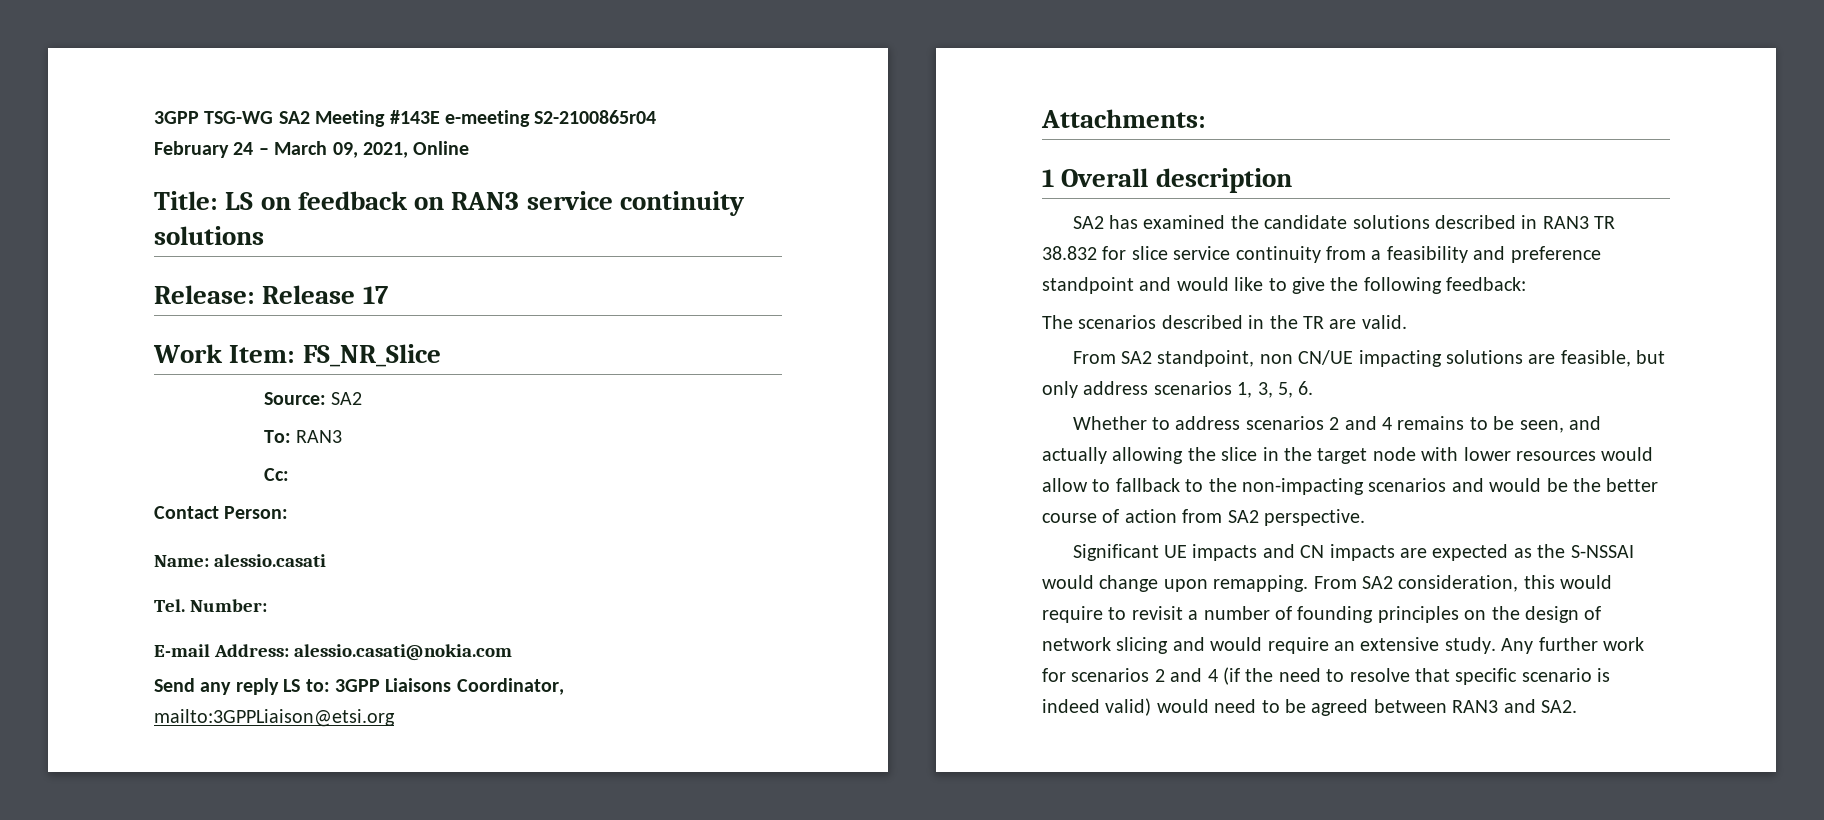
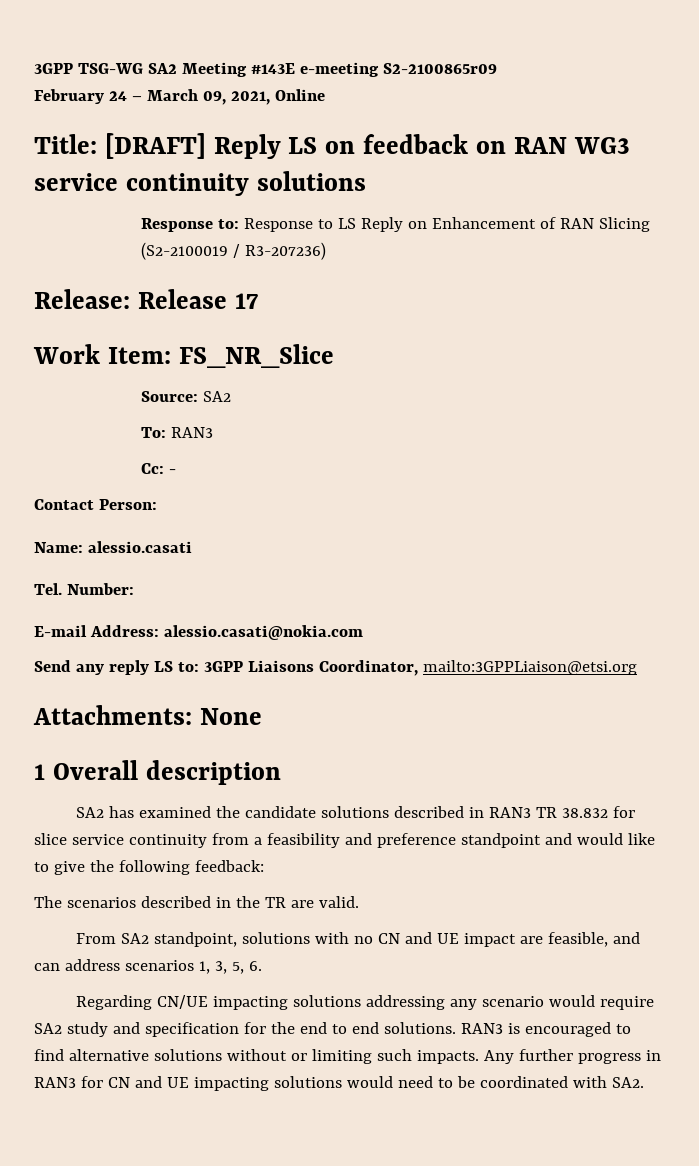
[534,110,657,124] S2-2100865r04 -> [382,63,497,74] S2-2100865r09
(218, 200) none -> [104,133,281,159] [DRAFT] Reply
[451,192,520,210] RAN3 -> [513,137,630,154] RAN WG3
(264, 235) none -> [140,217,650,232] [140,242,326,260] // Response to: Response to LS Reply on Enhancement of RAN Slicing (S2-2100019 / R3-207236)
(289, 474) none -> [168,469,176,474] -
[1041,109,1206,128] Attachments: -> [33,705,262,725] Attachments: None
[1259,350,1666,367] [1042,381,1078,398] non CN/UE impacting solutions are feasible, but only -> [242,932,641,947] [34,963,60,971] solutions with no CN and UE impact are feasible, and can
[1072,416,1601,433] [1042,447,1654,464] [1042,478,1659,495] [1042,509,1365,526] [1072,544,1634,561] [1042,575,1613,592] [1042,606,1602,623] [1042,637,1644,654] [1042,667,1611,685] [1042,698,1536,716] Whether to address scenarios 2 and 4 remains to be seen, and actually allowing the slice in the target node with lower resources would allow to fallback to the non-impacting scenarios and would be the better course of action from SA2 perspective. // Significant UE impacts and CN impacts are expected as the S-NSSAI would change upon remapping. From SA2 consideration, this would require to revisit a number of founding principles on the design of network slicing and would require an extensive study. Any further work for scenarios 2 and 4 (if the need to resolve that specific scenario is indeed valid) would need to be agreed between RAN3 and -> [76,995,655,1010] [34,1022,631,1037] [34,1049,661,1064] [34,1076,607,1091] Regarding CN/UE impacting solutions addressing any scenario would require SA2 study and specification for the end to end solutions. RAN3 is encouraged to find alternative solutions without or limiting such impacts. Any further progress in RAN3 for CN and UE impacting solutions would need to be coordinated with

